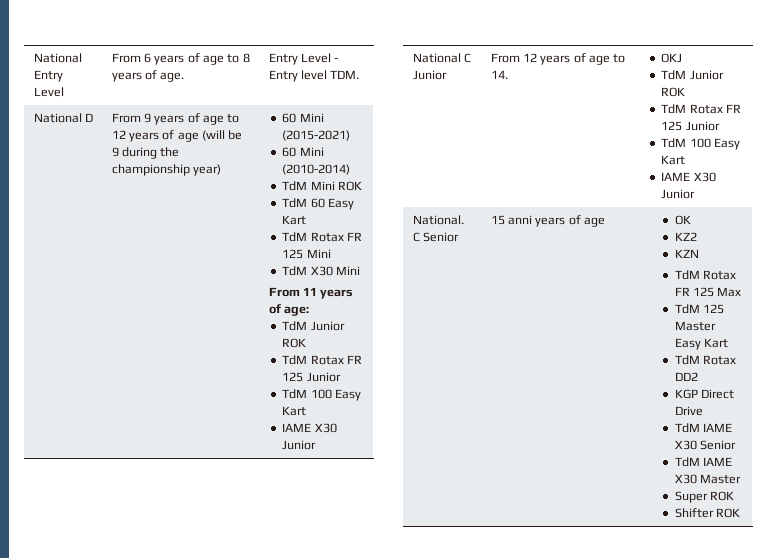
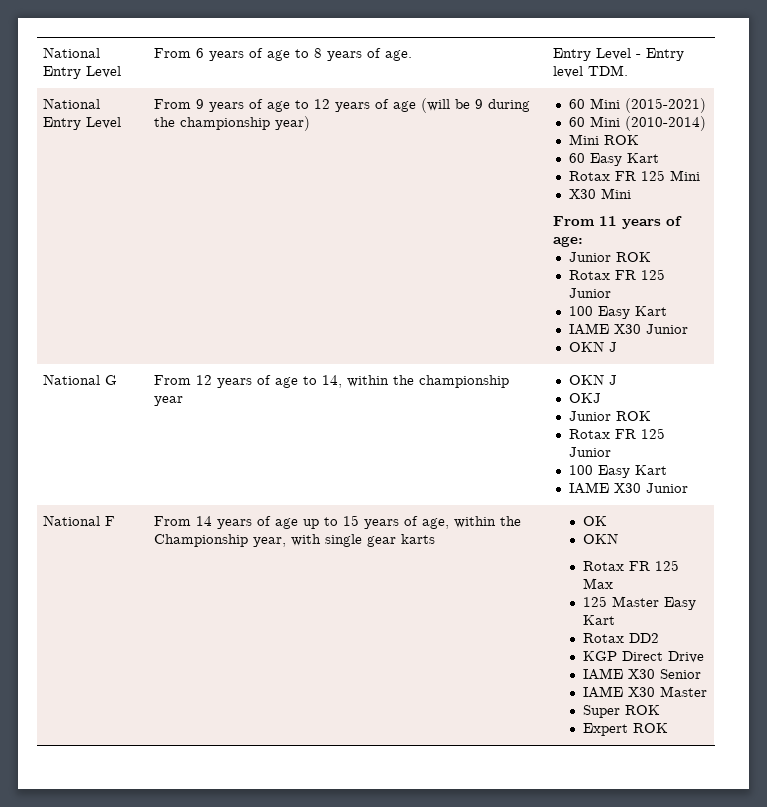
[84,113,93,122] D -> [43,117,122,130] Entry Level
[282,181,308,191] TdM -> (706, 123) none
[282,198,308,208] TdM -> (639, 140) none
[282,232,308,242] TdM -> (659, 158) none
[282,266,308,276] TdM -> (700, 175) none
[282,321,345,331] [282,338,307,348] [282,355,363,365] [282,372,341,382] [282,389,308,399] TdM Junior ROK // TdM Rotax FR 125 Junior // TdM -> [568,252,651,262] [568,269,665,280] [568,288,611,298] [568,306,667,319] [568,323,688,335] [568,341,617,352] [43,374,118,385] [154,375,510,388] [154,396,184,406] [568,374,617,385] [568,393,601,403] [568,411,651,421] [568,428,665,439] [568,447,611,457] Junior ROK // Rotax FR 125 Junior // 100 Easy Kart // IAME X30 Junior // OKN J // National G | From 12 years of age to 14, within the championship year | OKN J // OKJ // Junior ROK // Rotax FR 125 Junior //
[463,53,471,63] [412,70,447,80] [490,53,626,65] [490,70,508,79] [661,53,683,63] [661,70,724,80] [661,87,686,97] [661,104,742,114] [661,121,720,131] [661,138,741,150] [661,155,686,165] [661,172,716,182] [661,189,696,199] [412,215,464,225] [412,232,459,242] [490,215,606,227] [674,215,691,225] [674,232,697,241] [674,249,699,258] [674,270,700,280] C Junior | From 12 years of age to 14. | OKJ // TdM Junior ROK // TdM Rotax FR 125 Junior // TdM 100 Easy Kart // IAME X30 Junior // National. C Senior | 15 anni years of age | OK // KZ2 // KZN // TdM -> [105,516,116,526] [154,515,522,529] [154,534,436,547] [582,516,607,526] [582,533,618,544] F | From 14 years of age up to 15 years of age, within the Championship year, with single gear karts | OK // OKN //
[674,304,700,314] TdM -> (613, 583) none
[674,355,700,365] TdM -> (615, 620) none
[674,423,700,433] TdM -> (704, 657) none
[674,457,700,467] TdM -> (701, 674) none
[674,508,714,518] Shifter -> [582,723,628,736] Expert

